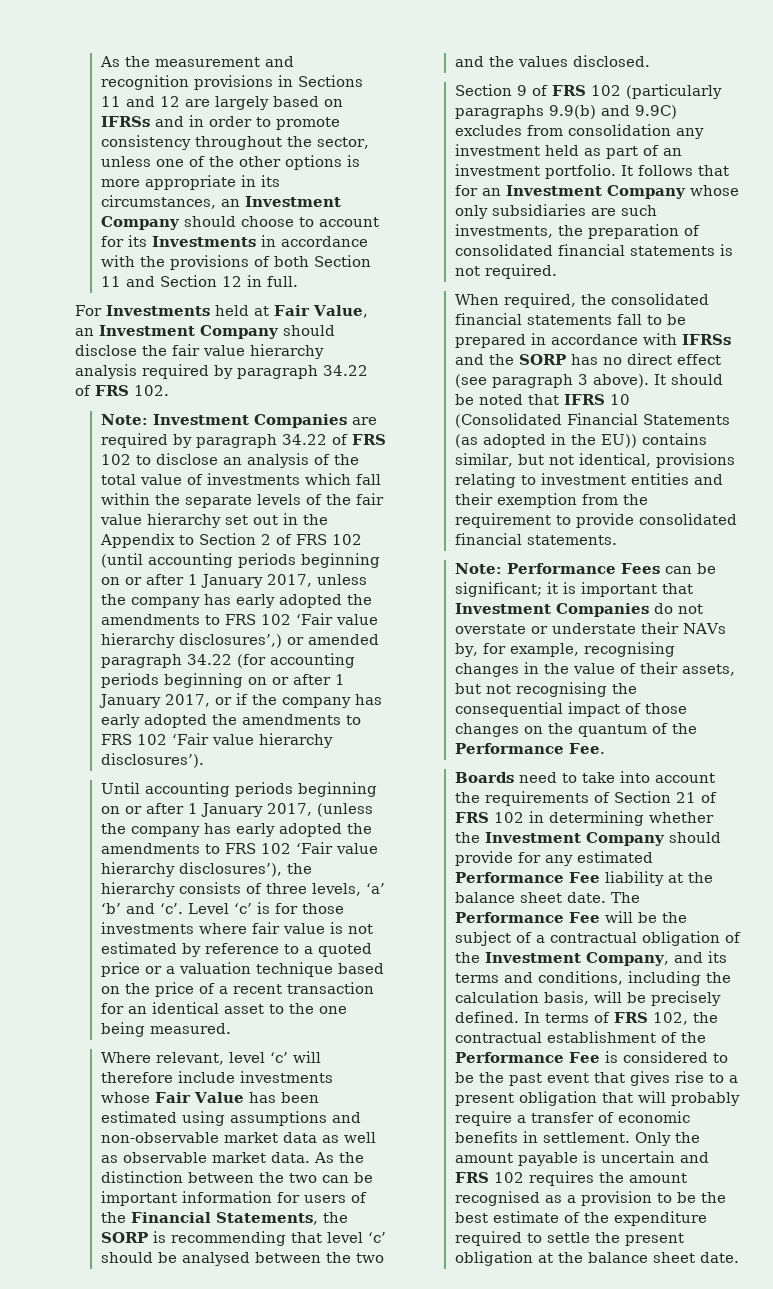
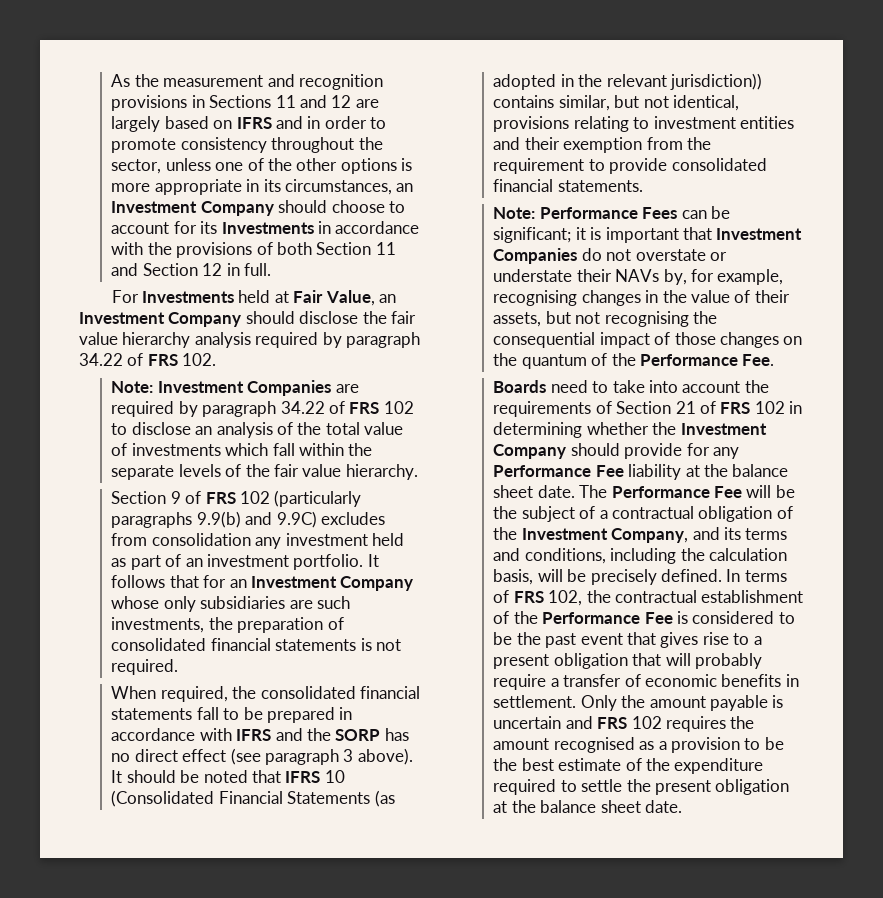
[100,116,150,127] IFRSs -> [236,117,272,129] IFRS
[146,513,328,528] [99,533,362,548] [100,553,380,568] [100,574,367,588] [100,594,372,608] [100,613,378,625] [100,633,379,648] [100,653,355,668] [100,673,345,688] [98,693,382,708] [100,714,361,728] [100,733,333,748] [100,753,204,768] [100,782,377,797] [100,803,373,817] [100,823,372,837] [100,842,378,854] [100,862,312,877] [100,882,385,897] [100,902,344,914] [100,922,373,934] [100,942,372,957] [100,962,384,977] [100,982,374,997] [100,1002,347,1014] [100,1022,231,1037] [100,1051,321,1065] [100,1071,333,1083] [100,1092,319,1103] [100,1111,361,1126] [100,1132,376,1143] [100,1152,364,1163] [100,1171,373,1183] [100,1191,367,1206] [100,1212,348,1225] [100,1231,386,1246] [100,1252,384,1266] [454,55,650,67] hierarchy set out in the Appendix to Section 2 of FRS 102 (until accounting periods beginning on or after 1 January 2017, unless the company has early adopted the amendments to FRS 102 ‘Fair value hierarchy disclosures’,) or amended paragraph 34.22 (for accounting periods beginning on or after 1 January 2017, or if the company has early adopted the amendments to FRS 102 ‘Fair value hierarchy disclosures’). // Until accounting periods beginning on or after 1 January 2017, (unless the company has early adopted the amendments to FRS 102 ‘Fair value hierarchy disclosures’), the hierarchy consists of three levels, ‘a’ ‘b’ and ‘c’. Level ‘c’ is for those investments where fair value is not estimated by reference to a quoted price or a valuation technique based on the price of a recent transaction for an identical asset to the one being measured. // Where relevant, level ‘c’ will therefore include investments whose Fair Value has been estimated using assumptions and non-observable market data as well as observable market data. As the distinction between the two can be important information for users of the Financial Statements, the SORP is recommending that level ‘c’ should be analysed between the two and the values disclosed. -> [345,464,418,480] hierarchy.
[681,334,731,345] IFRSs -> [236,729,272,741] IFRS
[600,434,637,448] EU)) -> [606,73,763,90] relevant jurisdiction))
[576,851,653,863] estimated -> (740, 453) none

